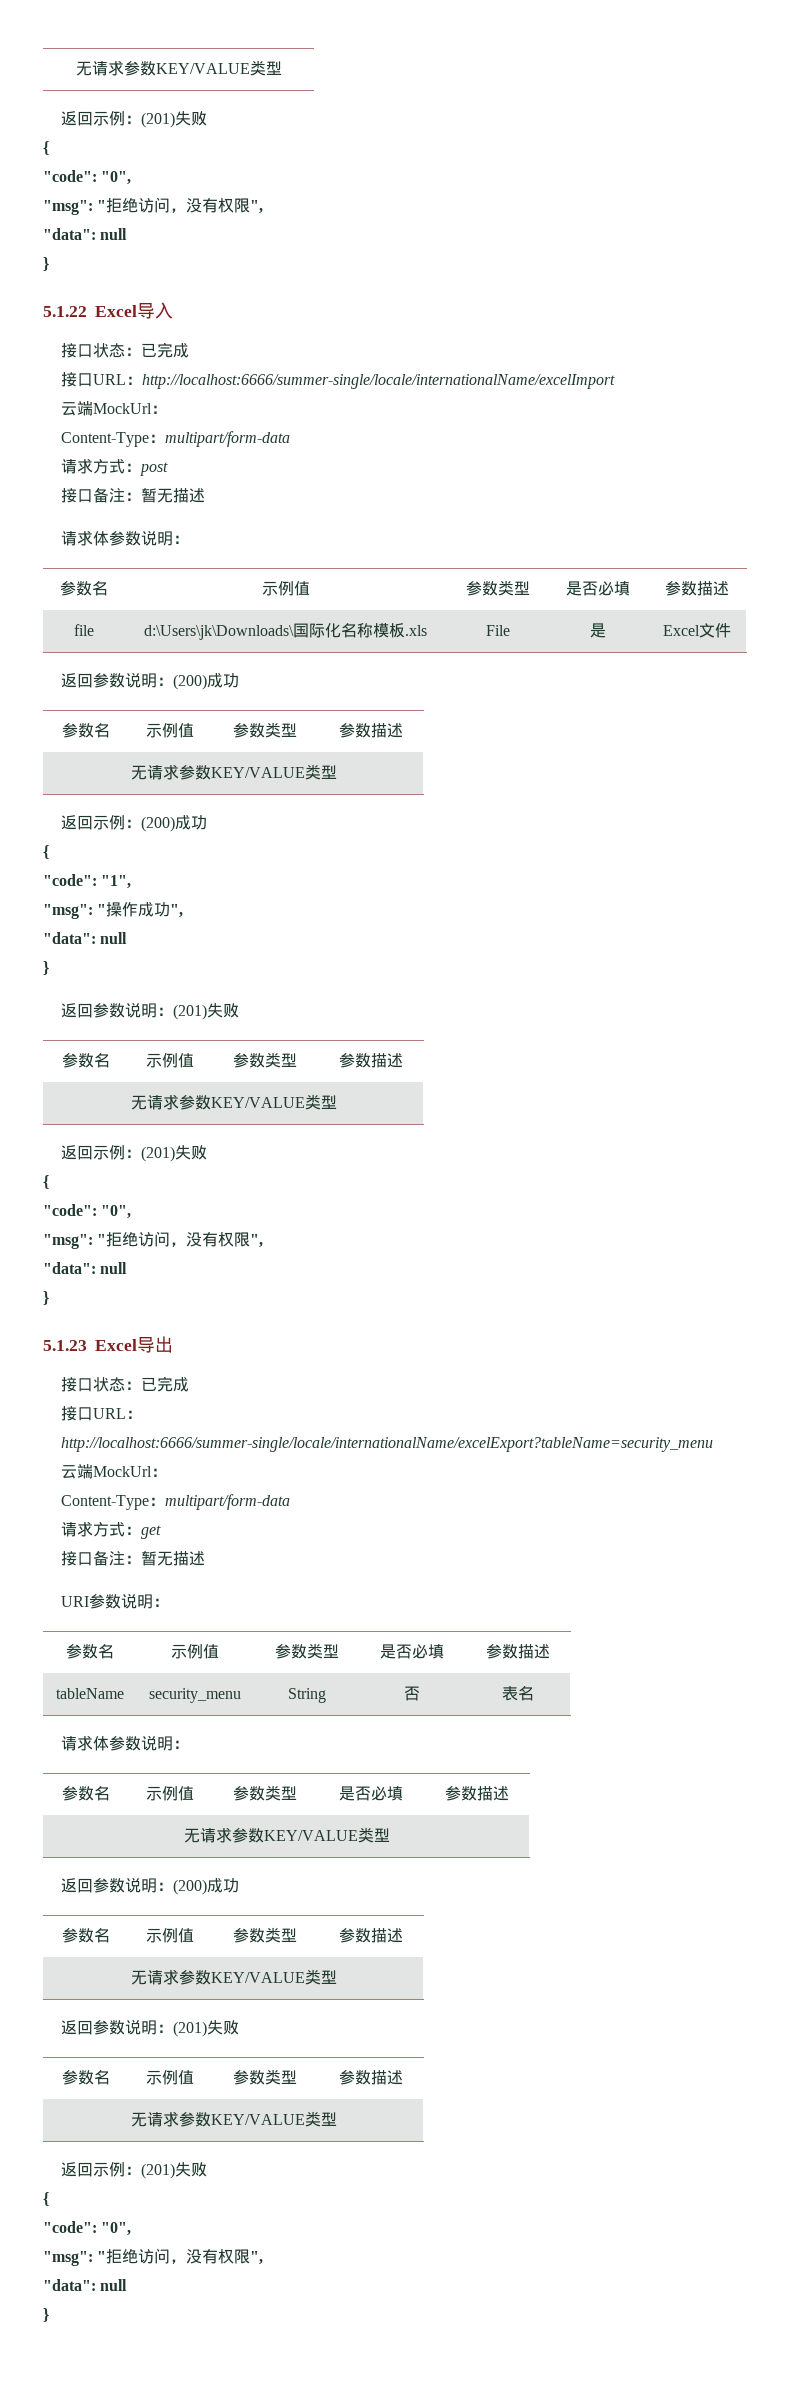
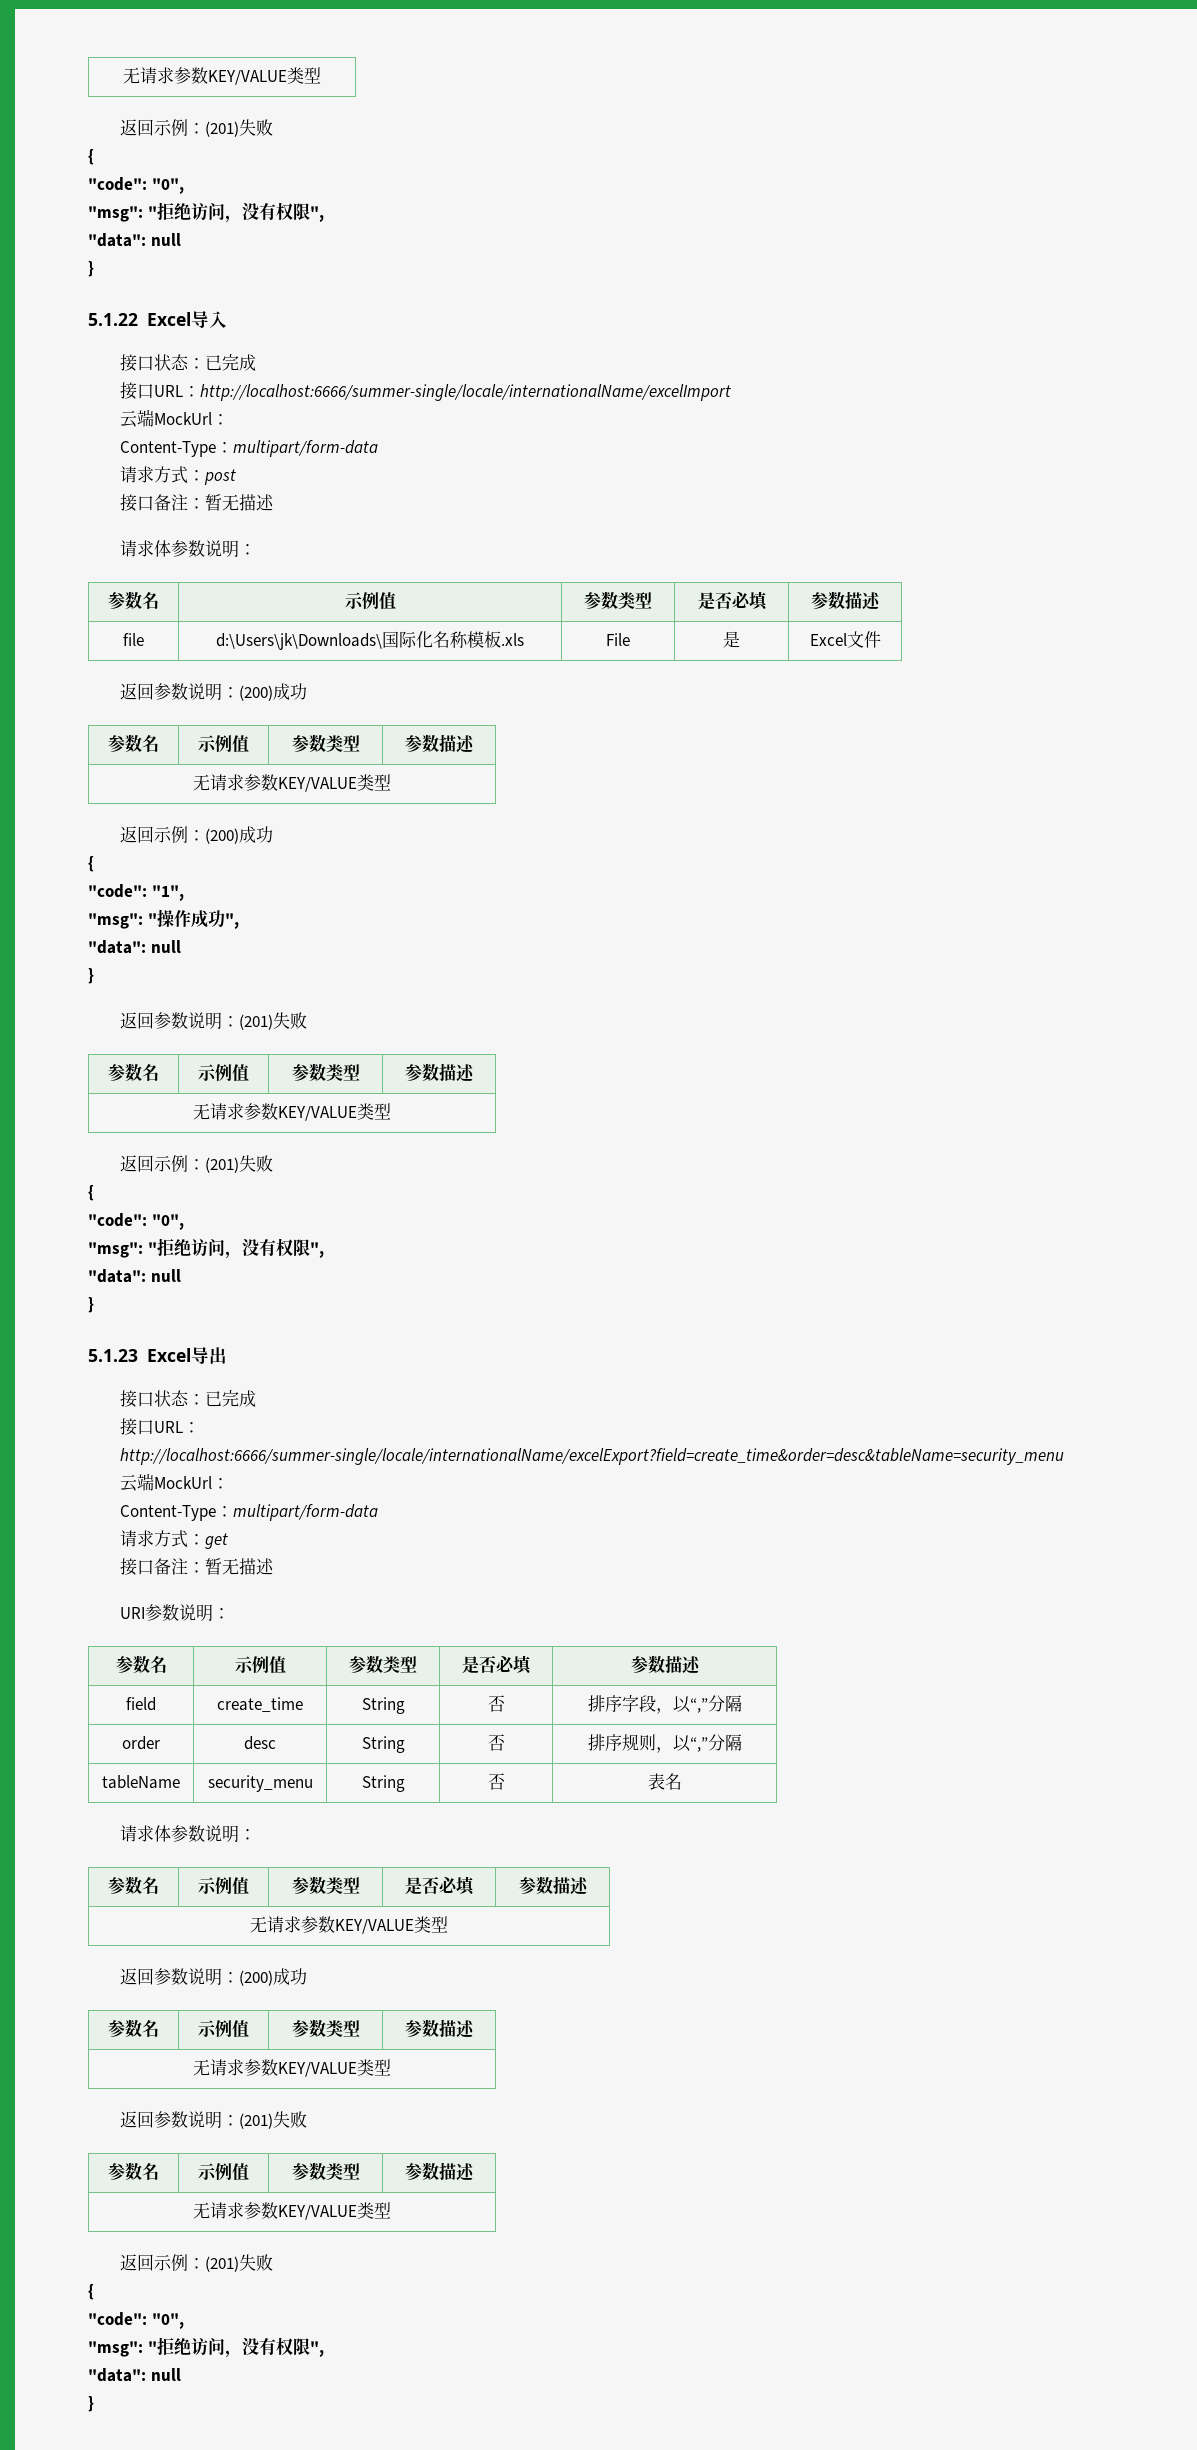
[61,1437,714,1452] http://localhost:6666/summer-single/locale/internationalName/excelExport?tableName=security_menu -> [119,1448,1064,1465] http://localhost:6666/summer-single/locale/internationalName/excelExport?field=create_time&order=desc&tableName=security_menu
(550, 1651) none -> [126,1697,156,1711] [217,1697,303,1712] [361,1697,405,1714] [487,1695,505,1712] [587,1695,742,1714] [122,1736,160,1750] [244,1736,276,1750] [361,1736,405,1753] [487,1734,505,1751] [587,1734,742,1753] // field | create_time | String | 否 | 排序字段，以“,”分隔 // order | desc | String | 否 | 排序规则，以“,”分隔

